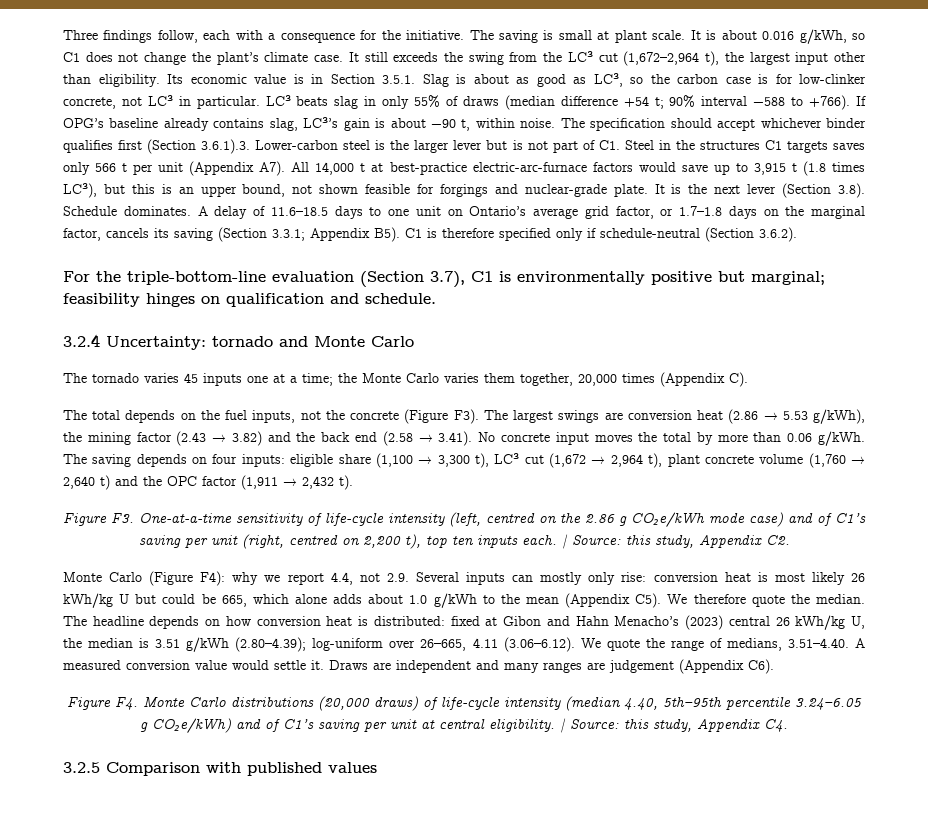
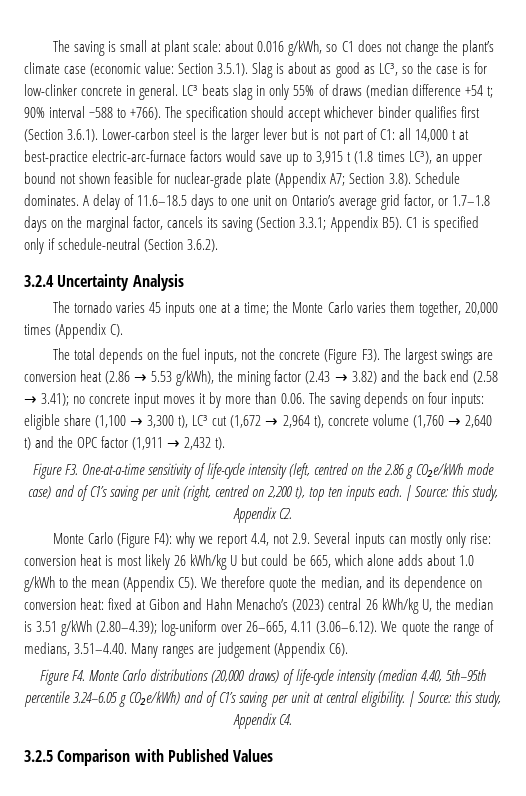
[63,30,465,43] Three findings follow, each with a consequence for the initiative. -> (52, 46) none
[652,30,717,40] scale. It is -> [193,40,222,52] scale:
[314,51,867,66] [63,74,415,87] case. It still exceeds the swing from the LC³ cut (1,672–2,964 t), the largest input other than eligibility. Its economic value is in Section 3.5.1. -> [64,62,249,76] case (economic value: Section 3.5.1).
[677,74,718,84] carbon -> (432, 68) none
[63,95,260,109] concrete, not LC³ in particular. -> [81,84,179,100] concrete in general.
[856,96,866,106] [63,117,556,131] If OPG’s baseline already contains slag, LC³’s gain is about −90 t, within noise. -> (162, 113) none
[201,139,251,154] 3.6.1).3. -> [67,129,99,142] 3.6.1).
[598,140,865,153] [63,161,310,176] C1. Steel in the structures C1 targets saves only 566 t per unit (Appendix A7). All -> [379,128,411,140] C1: all
[103,184,172,194] but this is -> (432, 157) none
[242,184,286,197] bound, -> [24,172,56,184] bound
[439,183,832,198] forgings and nuclear-grade plate. It is the next lever (Section -> [174,172,385,188] nuclear-grade plate (Appendix A7; Section
[442,228,494,238] therefore -> (430, 222) none
[63,271,825,288] [63,293,436,307] [63,334,414,350] For the triple-bottom-line evaluation (Section 3.7), C1 is environmentally positive but marginal; feasibility hinges on qualification and schedule. // 3.2.4 Uncertainty: tornado and Monte Carlo -> [24,274,184,291] 3.2.4 Uncertainty Analysis
[438,431,496,446] 3.41). No -> [41,393,86,406] 3.41); no
[638,432,692,442] the total -> [199,393,207,404] it
[787,431,865,446] 0.06 g/kWh. -> [280,393,305,404] 0.06.
[667,454,700,467] plant -> (324, 421) none
[816,594,865,604] [63,616,445,629] median. The headline depends on how conversion heat is distributed: -> [320,576,482,592] [24,598,105,610] median, and its dependence on conversion heat:
[854,638,865,648] [63,660,539,673] A measured conversion value would settle it. Draws are independent and many -> [131,643,159,658] Many
[247,762,377,776] published values -> [167,749,274,762] Published Values

